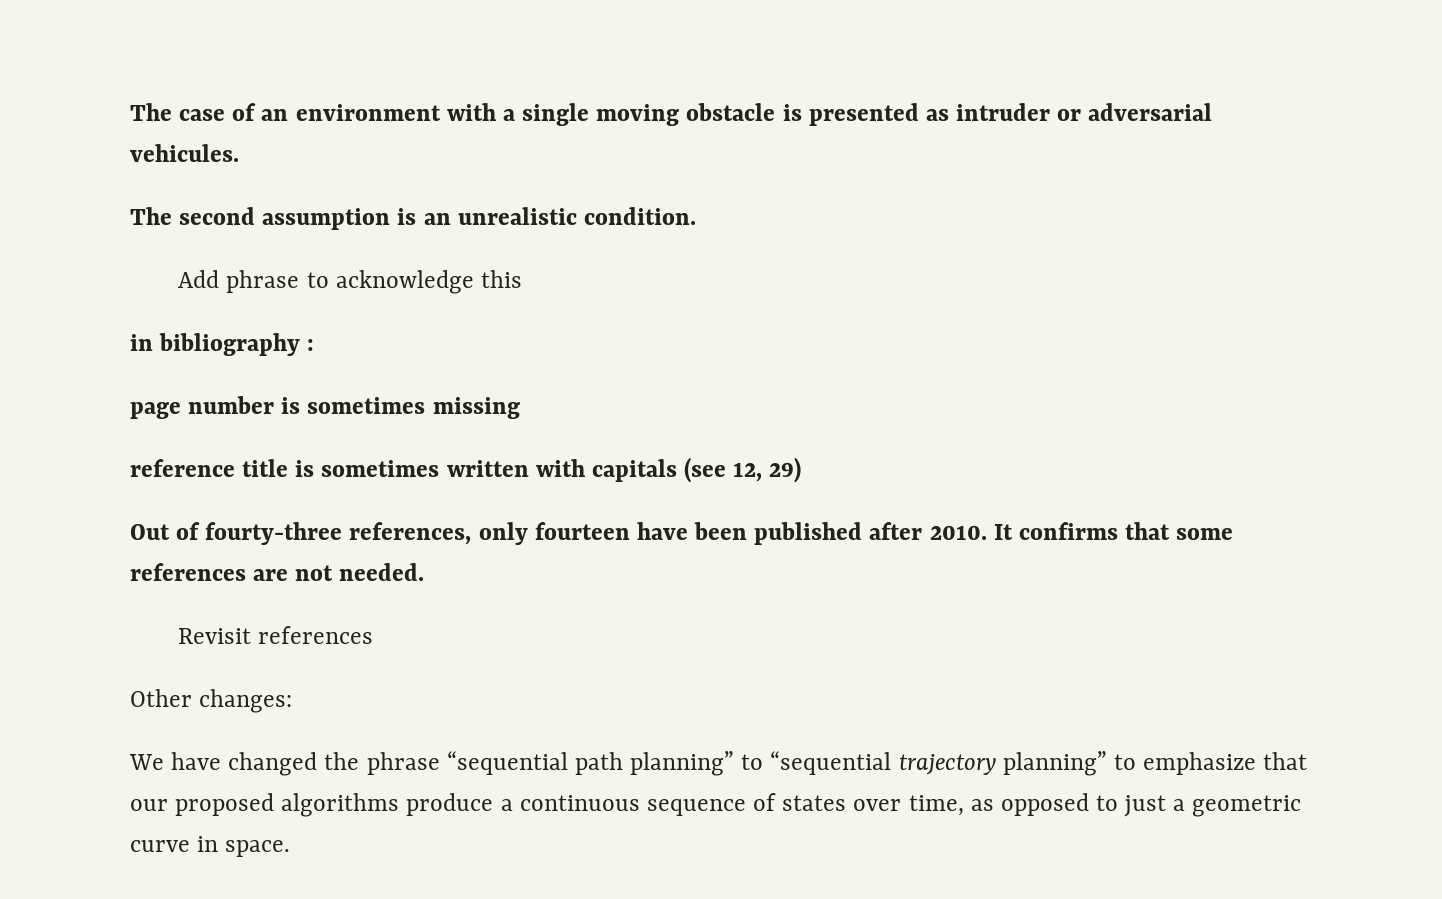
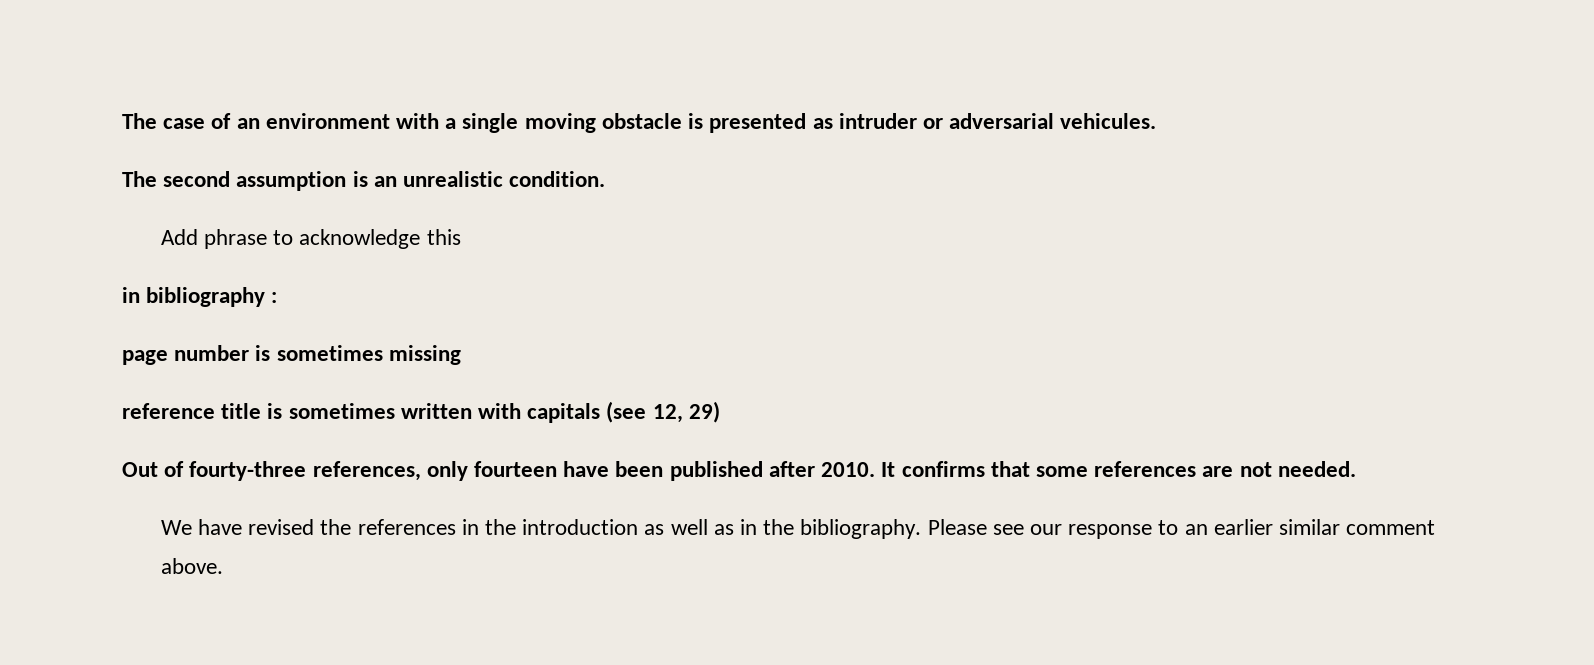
[178,626,374,644] [130,689,293,713] [129,751,1308,776] [130,793,1302,817] [130,836,291,857] Revisit references // Other changes: // We have changed the phrase “sequential path planning” to “sequential trajectory planning” to emphasize that our proposed algorithms produce a continuous sequence of states over time, as opposed to just a geometric curve in space. -> [160,519,1436,539] [160,558,223,574] We have revised the references in the introduction as well as in the bibliography. Please see our response to an earlier similar comment above.

